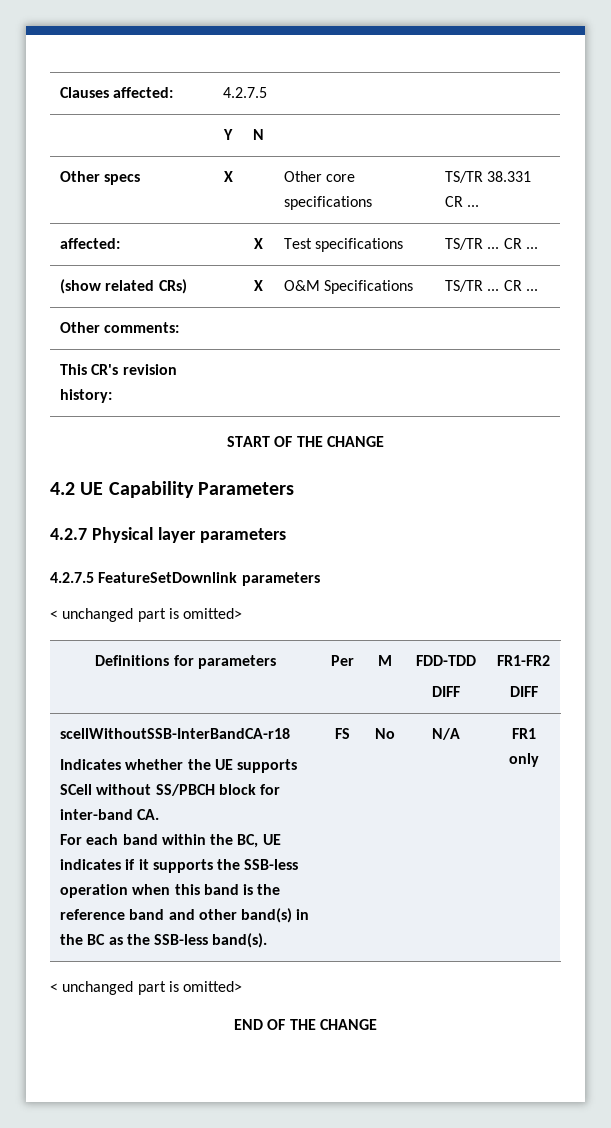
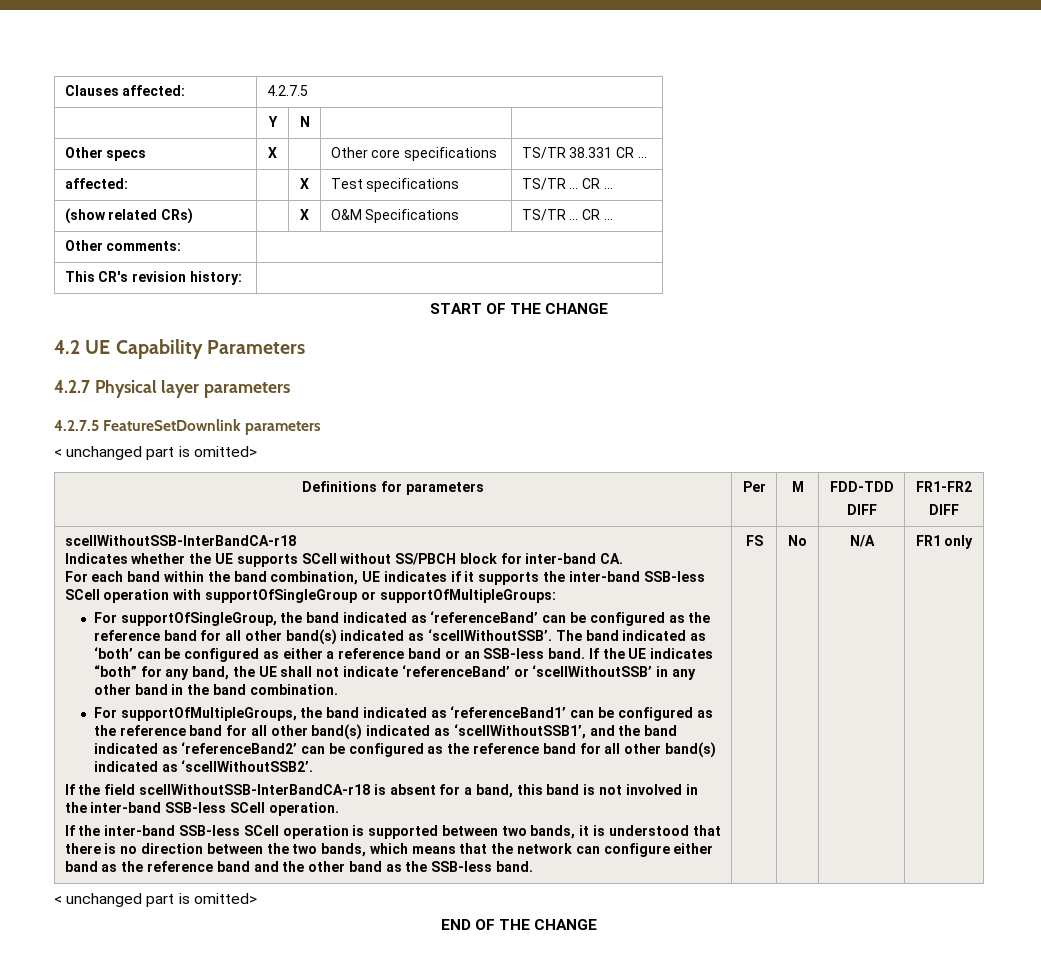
[237,834,259,848] BC, -> [233,571,359,585] band combination,
[244,859,299,870] [59,884,281,898] [59,908,310,923] [59,934,106,945] SSB-less operation when this band is the reference band and other band(s) in the BC -> [568,571,705,582] [64,589,556,603] [93,611,711,626] [93,629,707,645] [93,647,714,662] [93,665,696,680] [93,684,338,695] [93,706,713,721] [93,724,678,740] [93,742,716,758] [93,760,314,772] [64,784,698,798] [64,802,339,816] [64,825,721,839] [64,843,714,857] [64,861,382,872] inter-band SSB-less SCell operation with supportOfSingleGroup or supportOfMultipleGroups: // For supportOfSingleGroup, the band indicated as ‘referenceBand’ can be configured as the reference band for all other band(s) indicated as ‘scellWithoutSSB’. The band indicated as ‘both’ can be configured as either a reference band or an SSB-less band. If the UE indicates “both” for any band, the UE shall not indicate ‘referenceBand’ or ‘scellWithoutSSB’ in any other band in the band combination. // For supportOfMultipleGroups, the band indicated as ‘referenceBand1’ can be configured as the reference band for all other band(s) indicated as ‘scellWithoutSSB1’, and the band indicated as ‘referenceBand2’ can be configured as the reference band for all other band(s) indicated as ‘scellWithoutSSB2’. // If the field scellWithoutSSB-InterBandCA-r18 is absent for a band, this band is not involved in the inter-band SSB-less SCell operation. // If the inter-band SSB-less SCell operation is supported between two bands, it is understood that there is no direction between the two bands, which means that the network can configure either band as the reference band and the other band
[212,933,268,948] band(s). -> [495,861,533,872] band.

